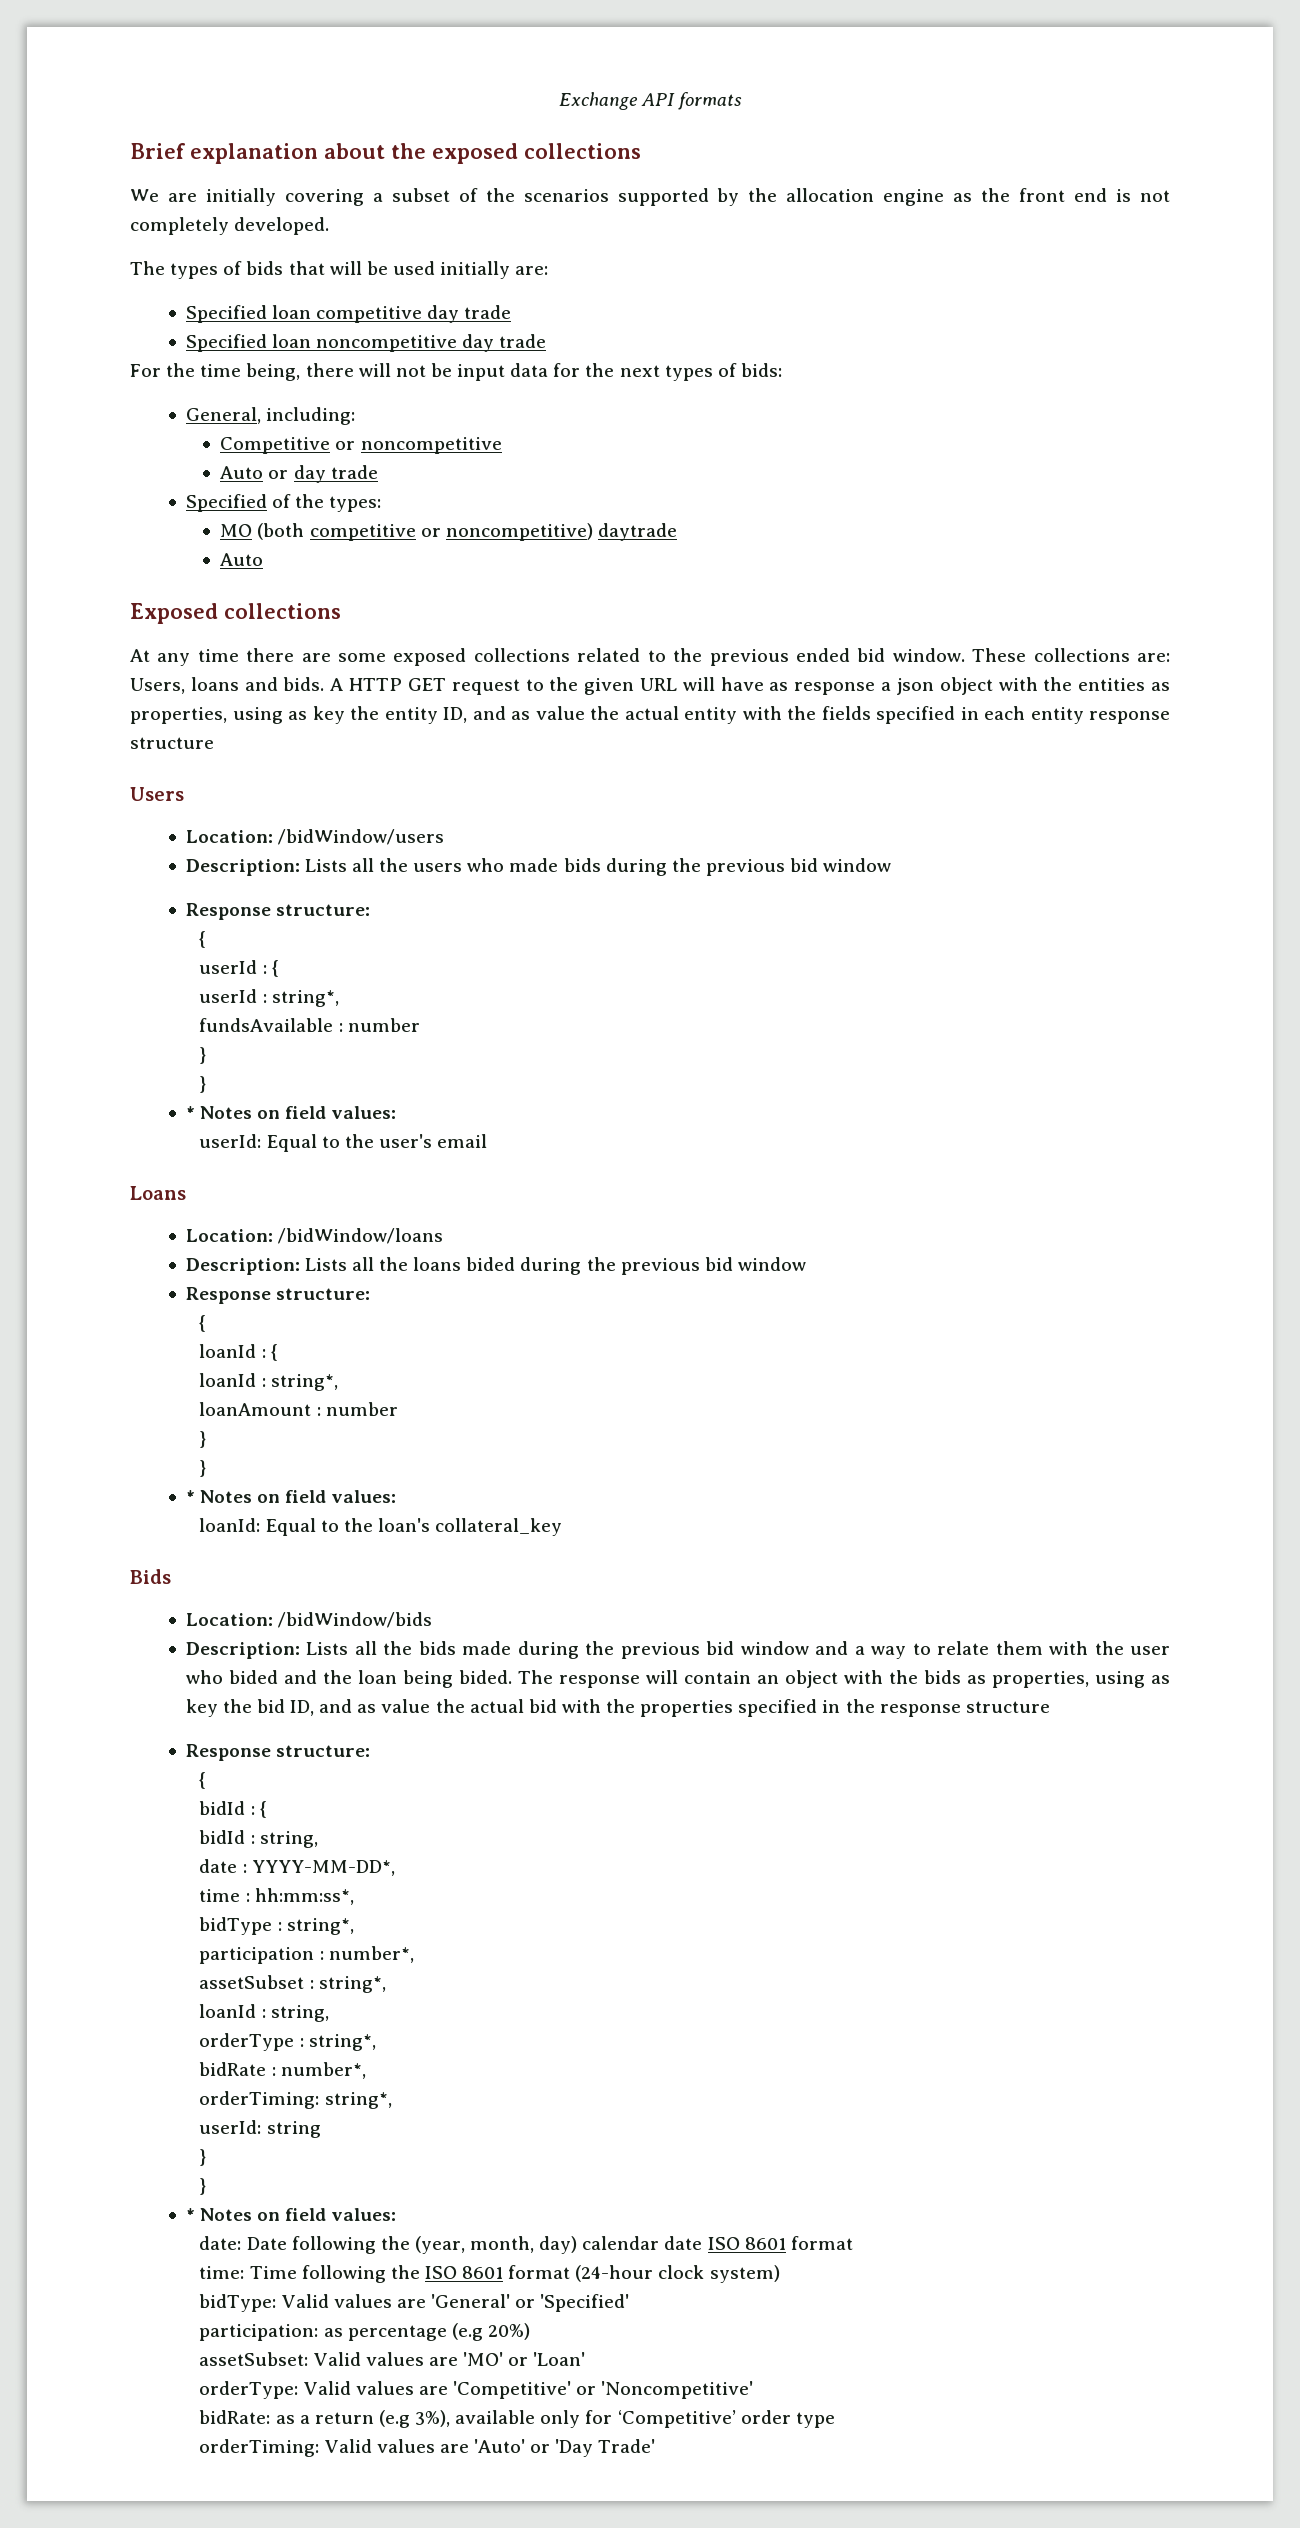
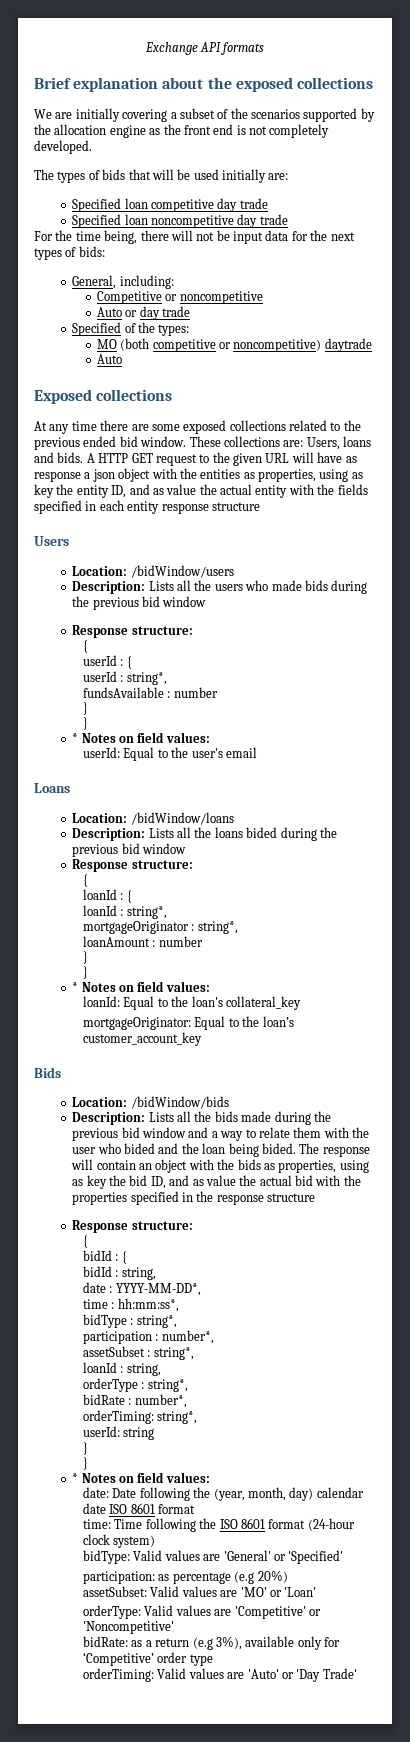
(338, 1382) none -> [83,921,238,934] // mortgageOriginator : string*,
(563, 1527) none -> [83,1016,294,1030] [83,1032,203,1046] // mortgageOriginator: Equal to the loan’s customer_account_key

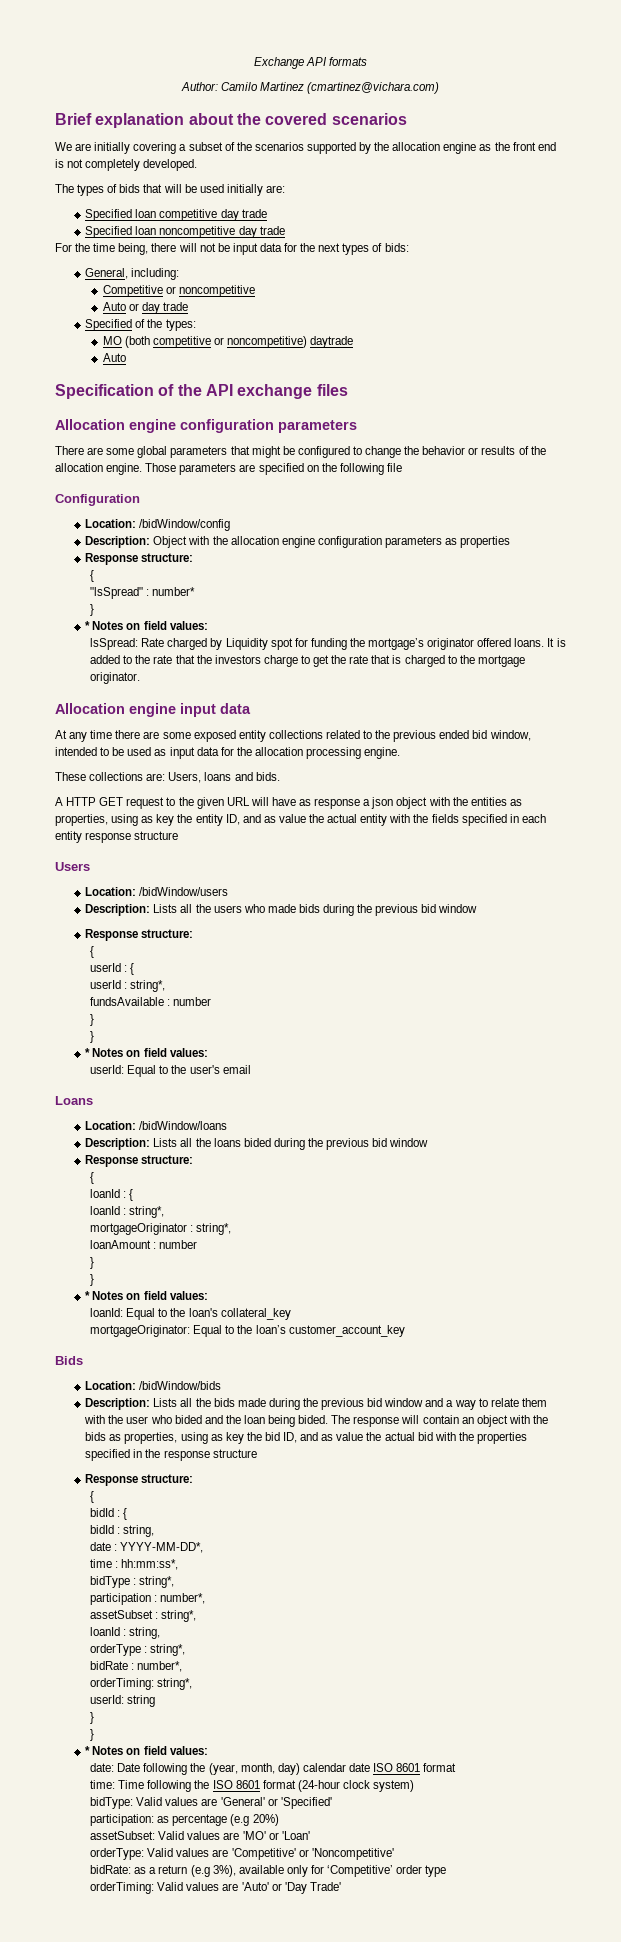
(265, 48) none -> [180,82,440,94] // Author: Camilo Martinez (cmartinez@vichara.com)
[235,77,373,92] exposed collections -> [265,113,407,125] covered scenarios
[34,389,173,404] Exposed collections -> [55,384,348,399] [55,419,357,433] [55,446,546,458] [55,463,402,475] [55,494,140,506] [85,519,231,531] [85,536,511,548] [85,553,194,565] [90,570,95,582] [90,587,196,599] [90,604,95,616] [85,621,208,630] [90,638,566,650] [90,655,525,667] [90,672,141,684] [55,703,251,717] Specification of the API exchange files // Allocation engine configuration parameters // There are some global parameters that might be configured to change the behavior or results of the allocation engine. Those parameters are specified on the following file // Configuration // Location: /bidWindow/config // Description: Object with the allocation engine configuration parameters as properties // Response structure: // { // "lsSpread" : number* // } // * Notes on field values: // lsSpread: Rate charged by Liquidity spot for funding the mortgage’s originator offered loans. It is added to the rate that the investors charge to get the rate that is charged to the mortgage originator. // Allocation engine input data
(227, 427) none -> [238,730,266,742] entity
[140,436,187,447] window. -> [489,730,531,741] [55,747,401,759] window, intended to be used as input data for the allocation processing engine. //
(84, 457) none -> (280, 776) //

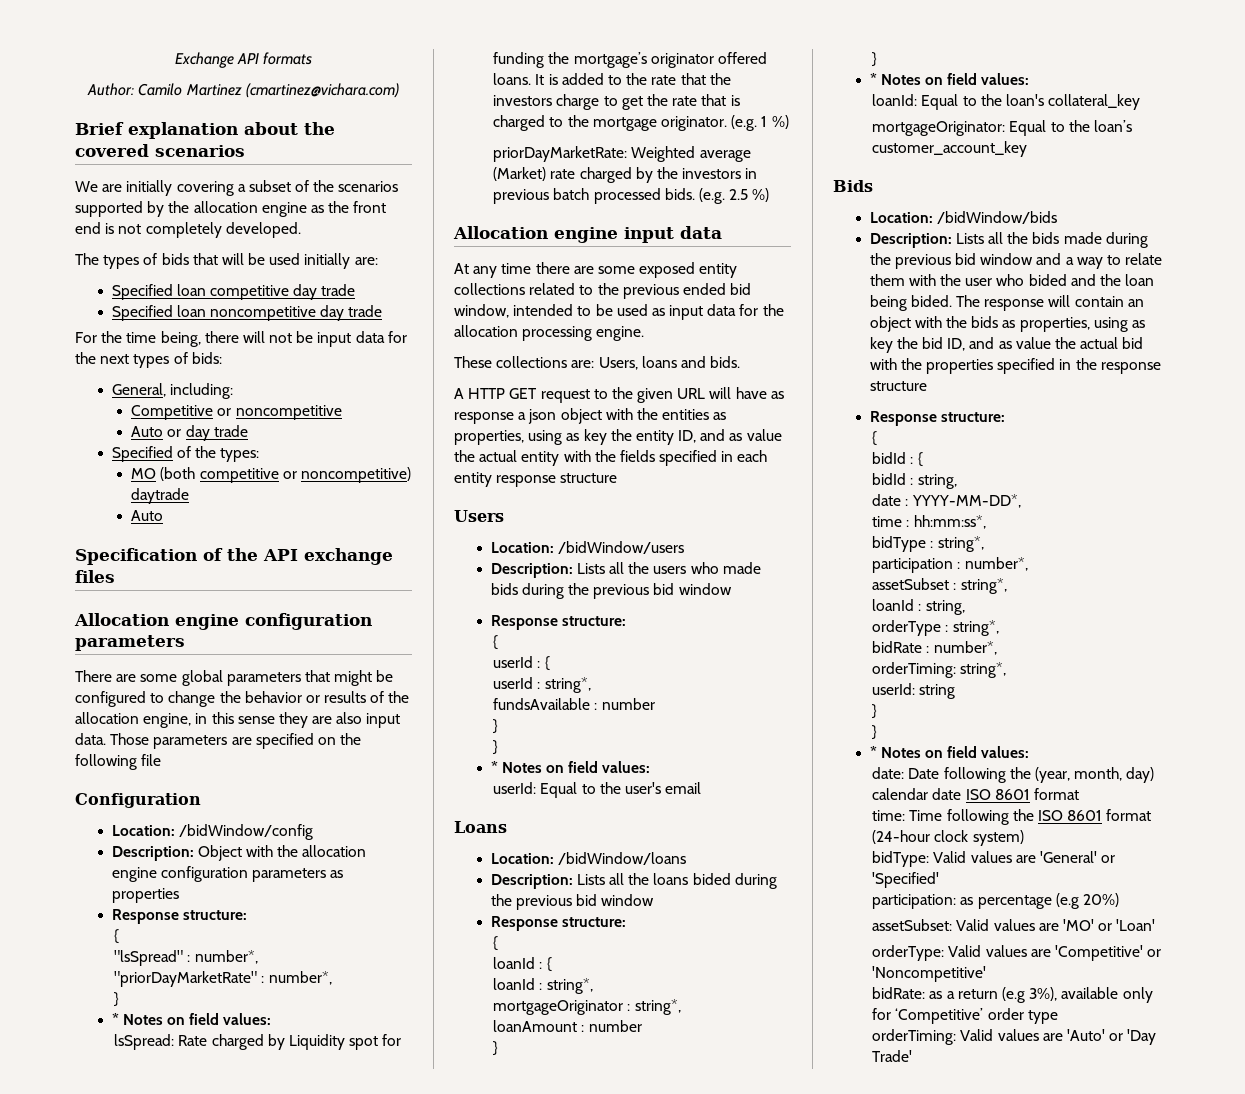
[106,463,143,475] engine. -> [143,712,401,728] [75,733,106,745] engine, in this sense they are also input data.
[152,587,196,596] number* -> [194,950,258,964] [114,971,332,987] number*, // "priorDayMarketRate" : number*,
(141, 678) none -> [731,115,789,131] [493,146,751,162] [493,167,758,183] [493,188,770,204] (e.g. 1 %) // priorDayMarketRate: Weighted average (Market) rate charged by the investors in previous batch processed bids. (e.g. 2.5 %)

